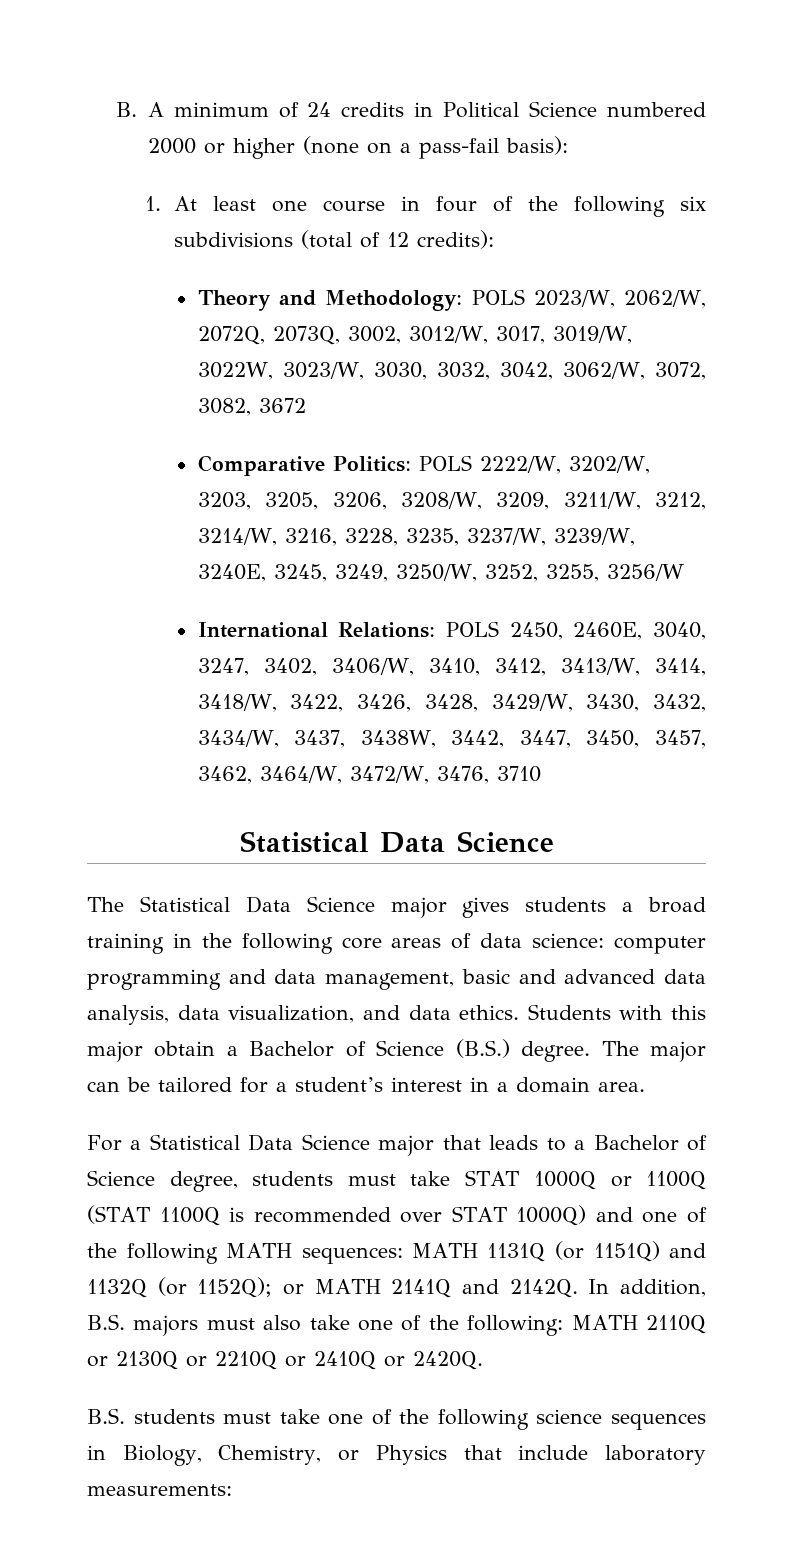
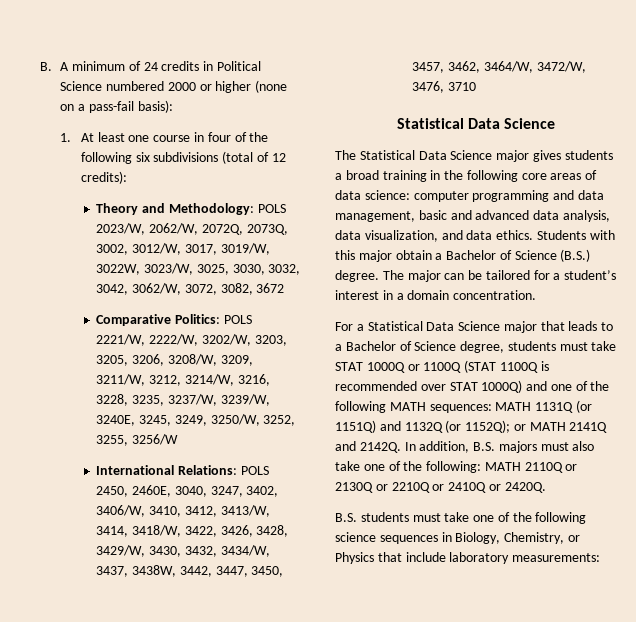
(364, 371) none -> [196,264,229,275] 3025,
(472, 463) none -> [96,334,146,346] 2221/W,
[598,1082,645,1092] area. -> [453,290,537,300] concentration.

